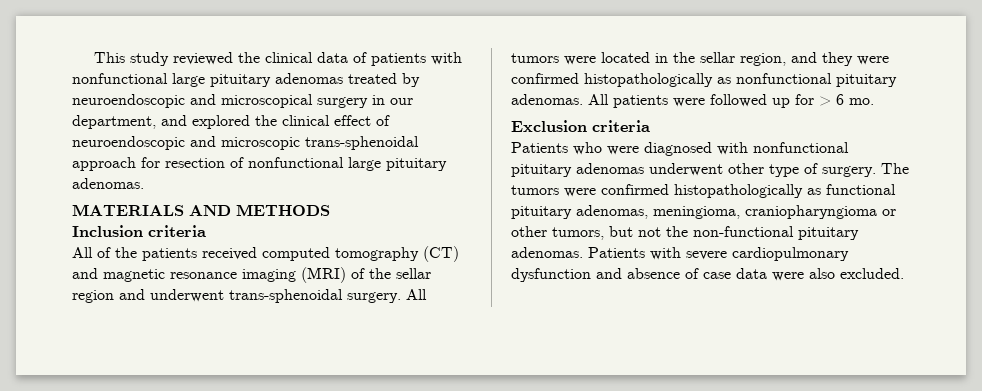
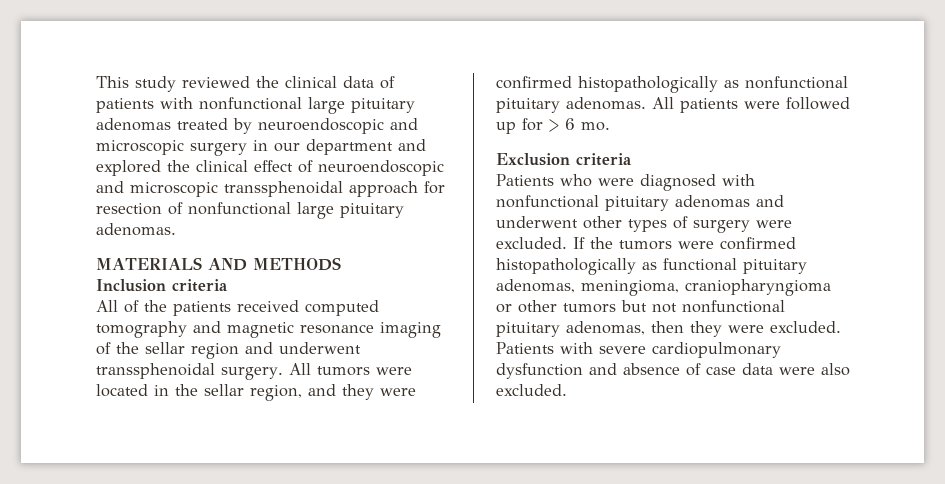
[221,94,313,108] microscopical -> [96,140,184,155] microscopic
[72,115,156,129] department, -> [306,139,393,155] department
[305,136,419,150] trans-sphenoidal -> [224,181,343,197] transsphenoidal
[423,246,459,262] (CT) -> (187, 329) none
[301,267,346,283] (MRI) -> (441, 330) none
[229,289,343,303] trans-sphenoidal -> [96,363,215,379] transsphenoidal
(644, 168) none -> [756,195,784,207] and
[769,163,909,177] type of surgery. The -> [628,216,792,233] [496,237,613,249] types of surgery were excluded. If the
[552,227,604,240] tumors, -> [563,303,616,313] tumors
[666,226,859,240] [511,247,583,258] the non-functional pituitary adenomas. -> [682,300,785,313] [496,321,841,337] nonfunctional pituitary adenomas, then they were excluded.

